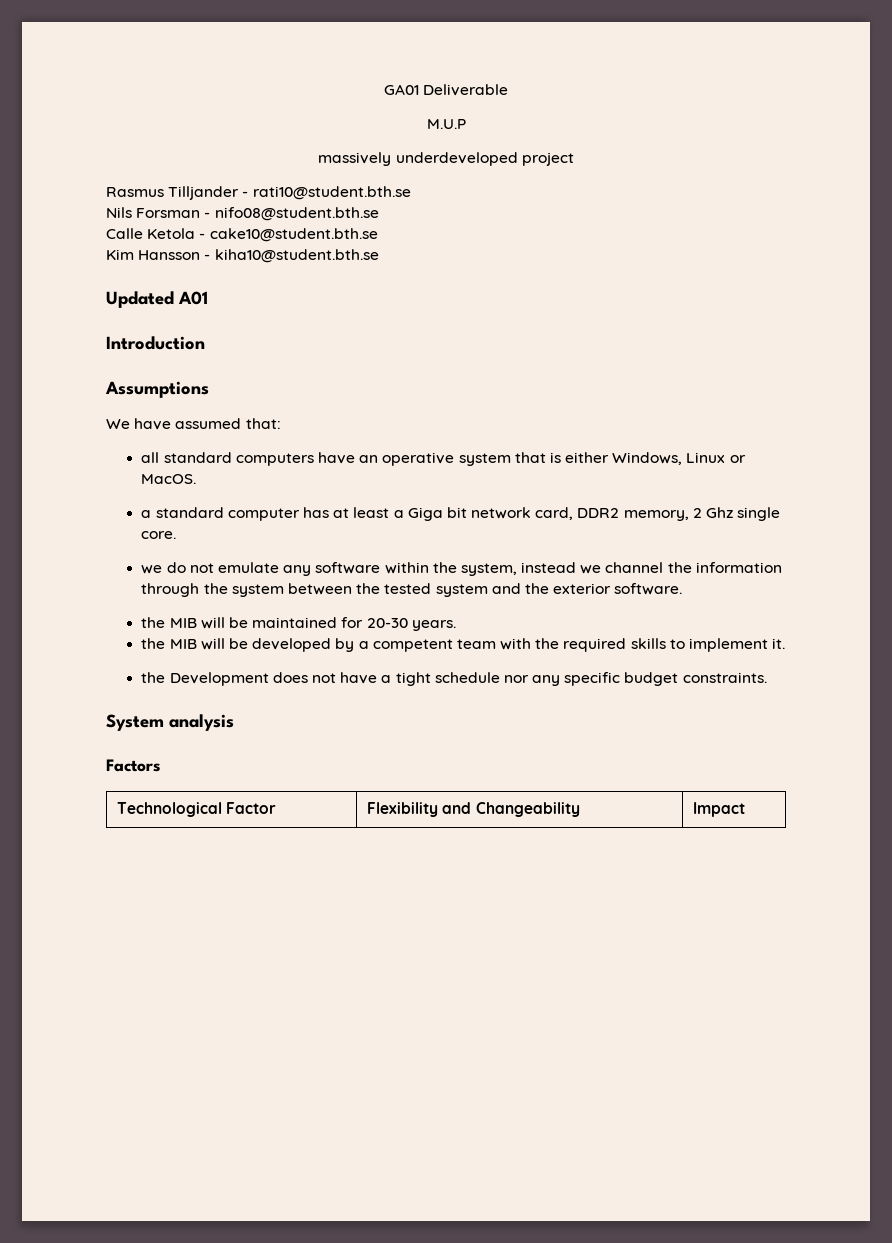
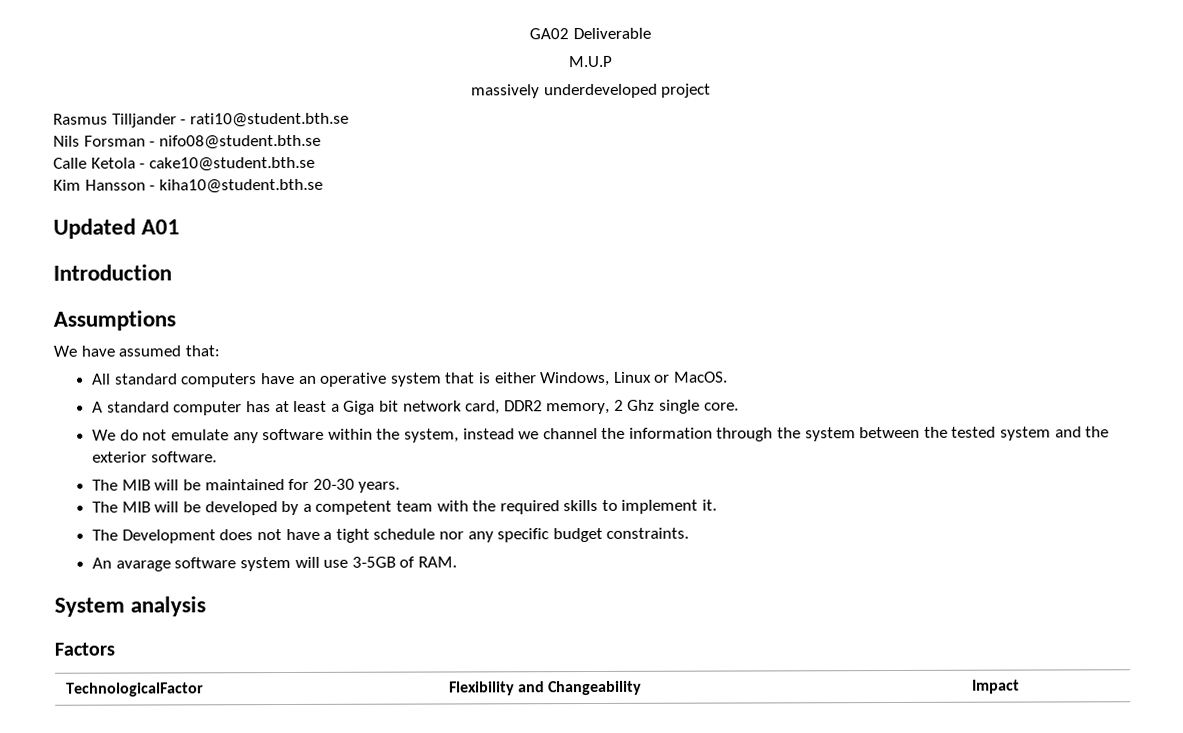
[383,84,419,95] GA01 -> [529,28,570,40] GA02
[141,452,160,463] all -> [92,373,112,385] All
[141,510,152,518] a -> [92,401,104,413] A
[141,565,163,574] we -> [92,429,117,441] We
[141,617,166,628] the -> [92,479,119,491] The
[141,638,166,649] the -> [92,501,119,513] The
[141,672,166,683] the -> [92,529,119,541] The
(767, 677) none -> [92,556,457,572] // An avarage software system will use 3-5GB of RAM.
[117,802,277,817] Technological Factor -> [65,682,204,697] TechnologicalFactor

